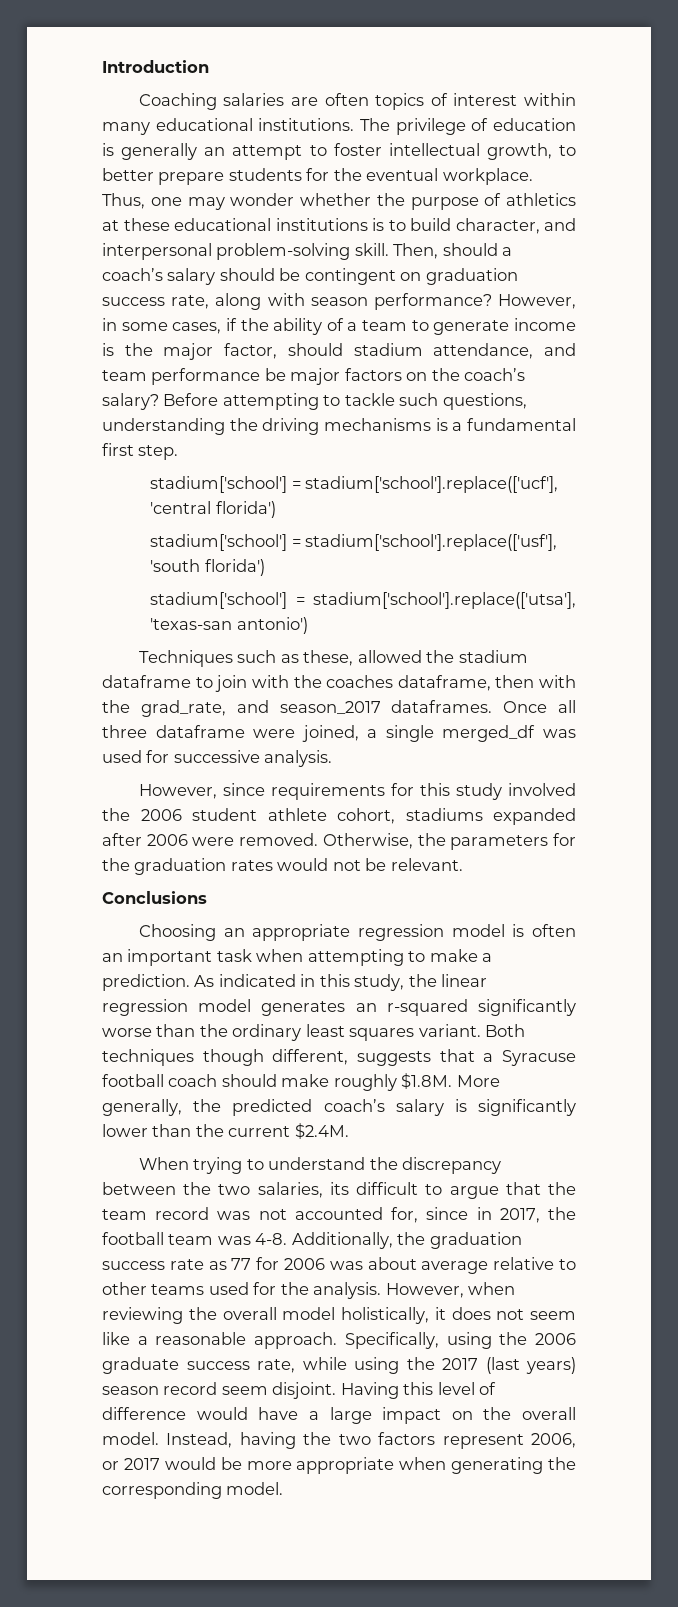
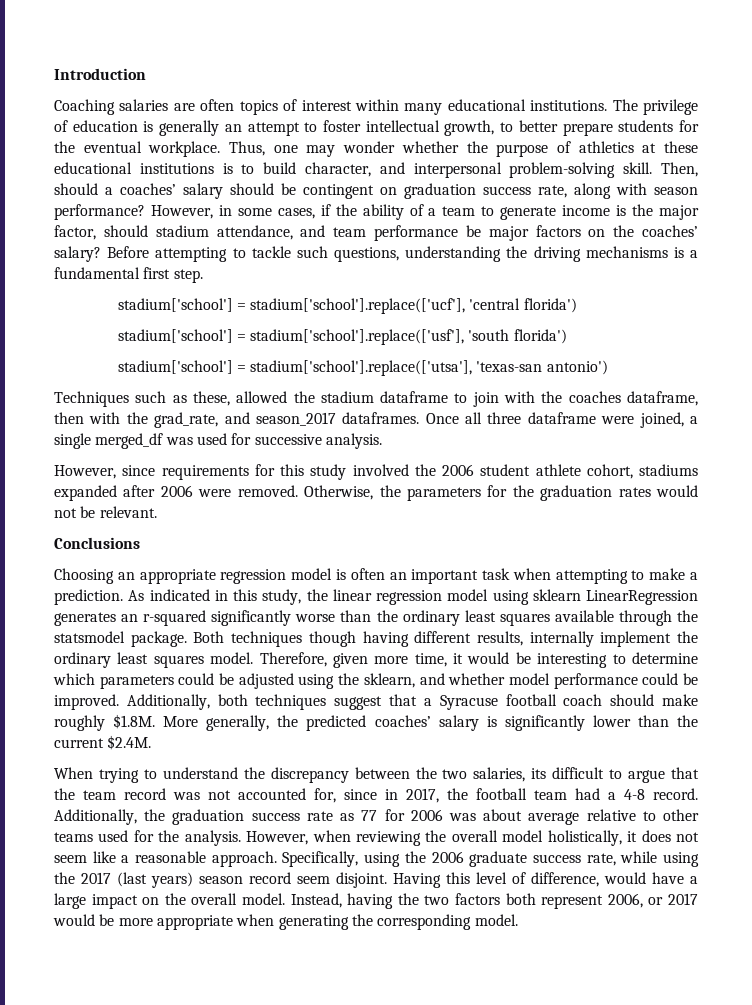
[102,268,163,281] coach’s -> [120,183,176,195] coaches’
[464,368,526,381] coach’s -> [642,225,699,237] coaches’
(252, 1005) none -> [492,589,698,605] using sklearn LinearRegression
[418,1024,526,1037] [102,1049,431,1066] variant. Both techniques though different, suggests -> [554,610,698,626] [54,631,699,647] [54,652,698,668] [53,673,698,689] [54,694,383,710] available through the statsmodel package. Both techniques though having different results, internally implement the ordinary least squares model. Therefore, given more time, it would be interesting to determine which parameters could be adjusted using the sklearn, and whether model performance could be improved. Additionally, both techniques suggest
[323,1099,385,1112] coach’s -> [374,715,431,727] coaches’
[217,1233,288,1245] was 4-8. -> [575,788,698,800] had a 4-8 record.
[102,1407,186,1420] difference -> [531,872,599,887] difference,
(436, 1438) none -> [505,893,536,905] both

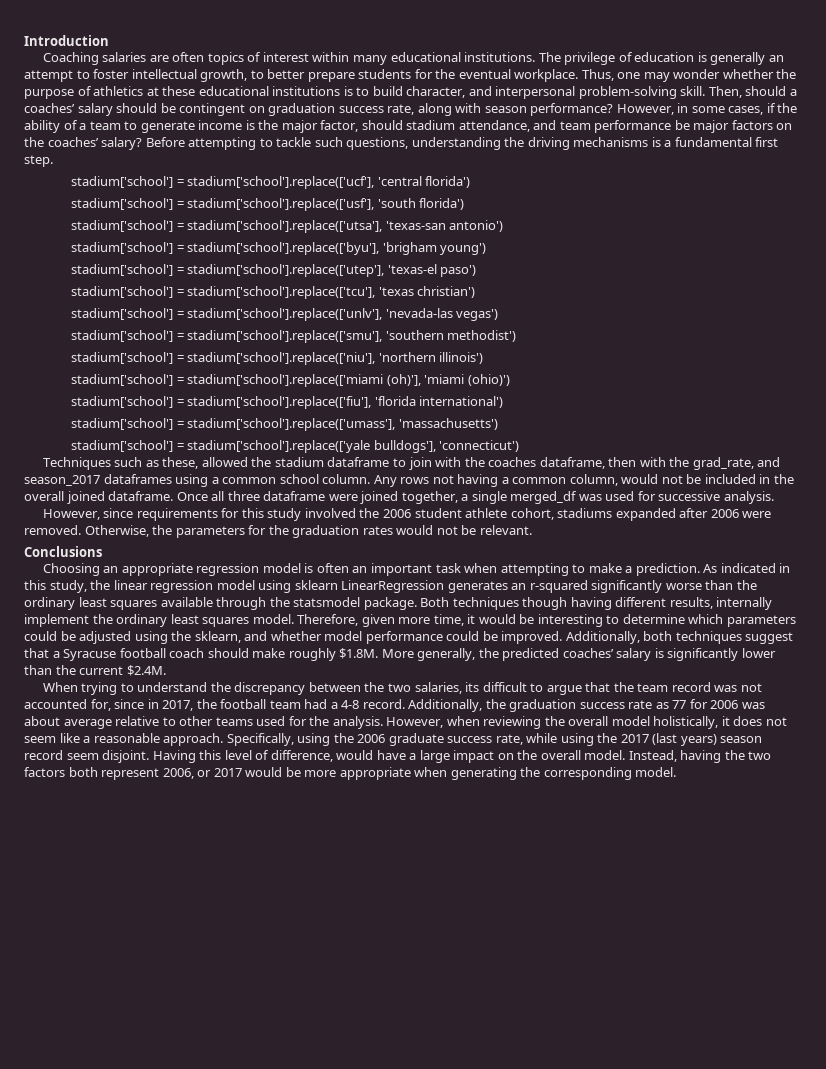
(608, 367) none -> [71,242,487,255] [71,264,477,277] [71,286,476,299] [71,308,499,321] [71,330,517,343] [71,352,484,365] [71,374,510,387] [71,396,504,409] [71,418,498,431] [71,440,520,453] // stadium['school'] = stadium['school'].replace(['byu'], 'brigham young') // stadium['school'] = stadium['school'].replace(['utep'], 'texas-el paso') // stadium['school'] = stadium['school'].replace(['tcu'], 'texas christian') // stadium['school'] = stadium['school'].replace(['unlv'], 'nevada-las vegas') // stadium['school'] = stadium['school'].replace(['smu'], 'southern methodist') // stadium['school'] = stadium['school'].replace(['niu'], 'northern illinois') // stadium['school'] = stadium['school'].replace(['miami (oh)'], 'miami (ohio)') // stadium['school'] = stadium['school'].replace(['fiu'], 'florida international') // stadium['school'] = stadium['school'].replace(['umass'], 'massachusetts') // stadium['school'] = stadium['school'].replace(['yale bulldogs'], 'connecticut')
[342,412,420,424] dataframes. -> [103,474,794,487] [24,491,174,504] dataframes using a common school column. Any rows not having a common column, would not be included in the overall joined dataframe.
[639,412,684,428] joined, -> [360,491,458,504] joined together,

